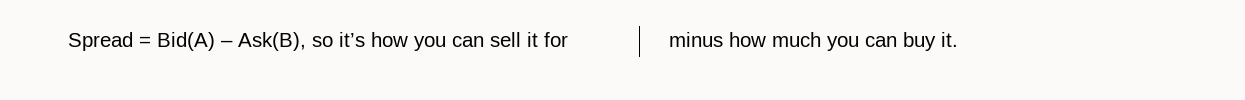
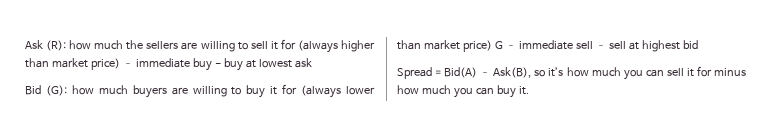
(68, 41) none -> [25,39,375,53] [25,58,312,71] [25,84,375,98] [397,40,698,52] Ask (R): how much the sellers are willing to sell it for (always higher than market price) – immediate buy - buy at lowest ask // Bid (G): how much buyers are willing to buy it for (always lower than market price) G – immediate sell – sell at highest bid //
(408, 39) none -> [591,67,621,76] much

